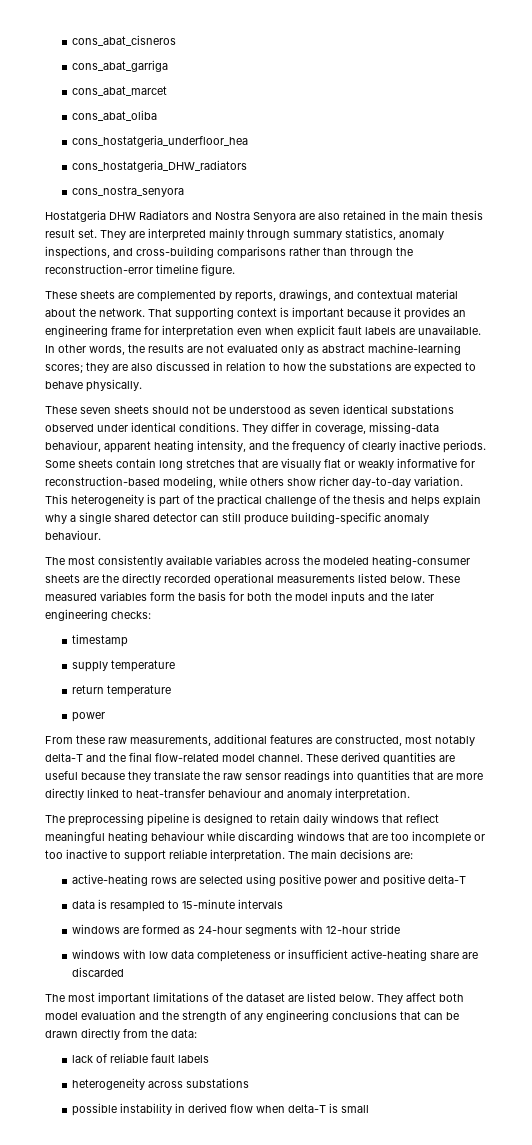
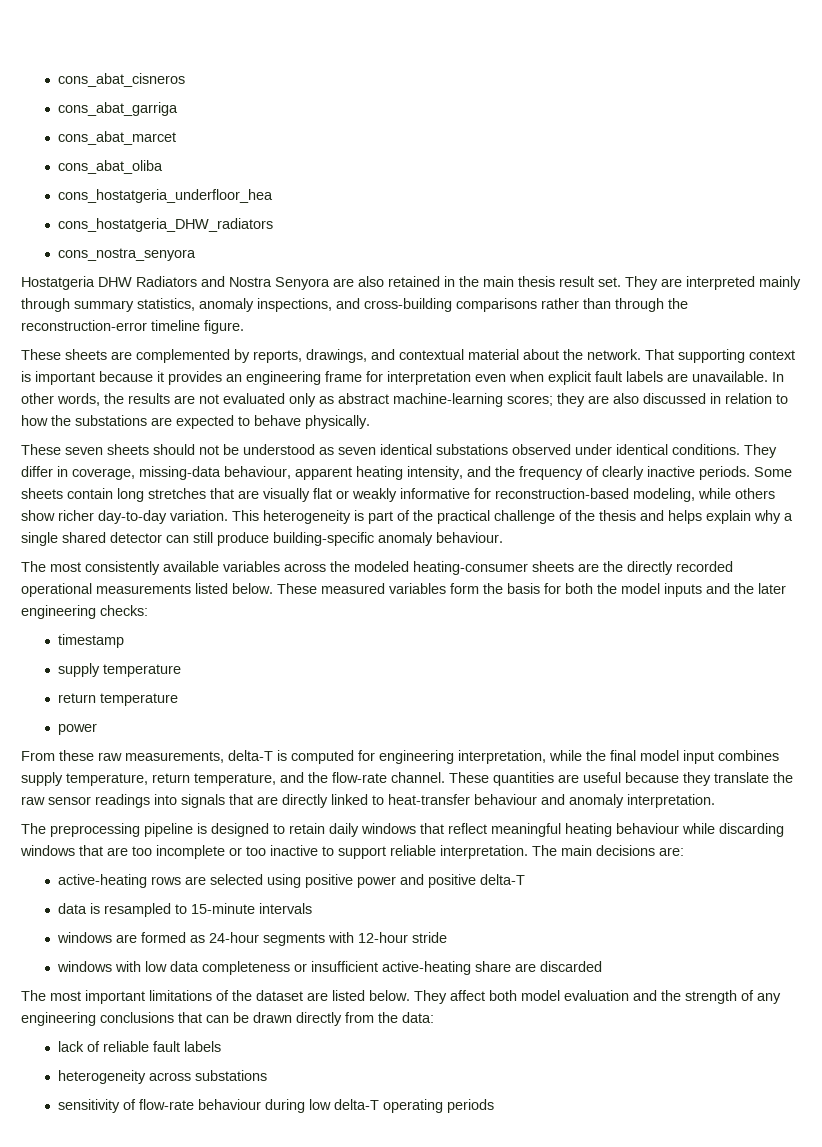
[214,734,475,746] [45,752,255,762] additional features are constructed, most notably delta-T and the final flow-related model -> [228,750,779,764] [21,772,387,786] delta-T is computed for engineering interpretation, while the final model input combines supply temperature, return temperature, and the flow-rate
[341,752,380,762] derived -> (489, 777) none
[357,770,483,783] quantities that are more -> [181,794,278,808] signals that are
[72,1103,370,1116] possible instability in derived flow when delta-T is small -> [58,1099,495,1113] sensitivity of flow-rate behaviour during low delta-T operating periods

